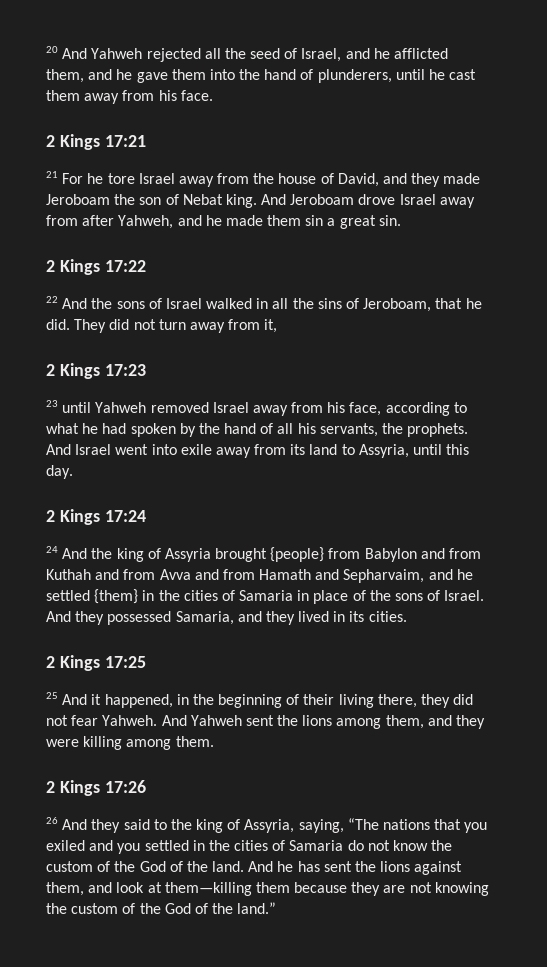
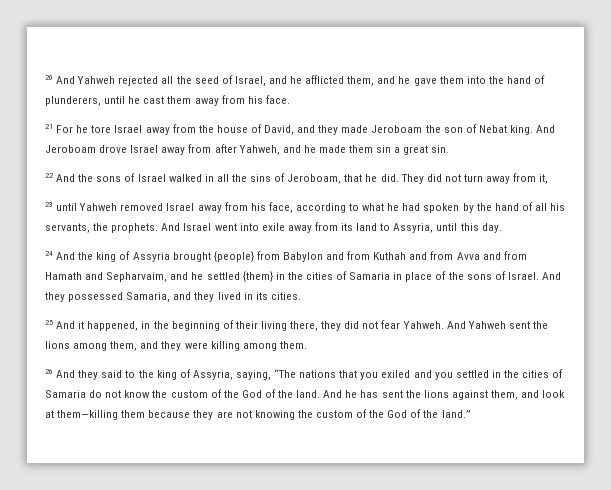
[46,134,146,150] // 2 Kings 17:21 -> (290, 99) none
[46,259,146,275] // 2 Kings 17:22 -> (450, 149) none
[46,363,146,379] // 2 Kings 17:23 -> (549, 179) none
[46,509,146,525] // 2 Kings 17:24 -> (502, 228) none
[46,655,146,671] // 2 Kings 17:25 -> (301, 296) none
[46,780,146,796] // 2 Kings 17:26 -> (307, 345) none

